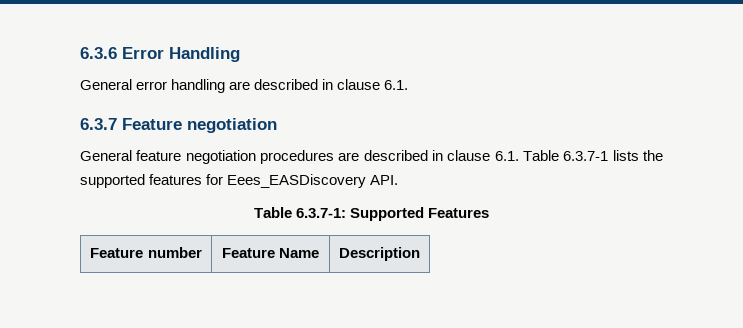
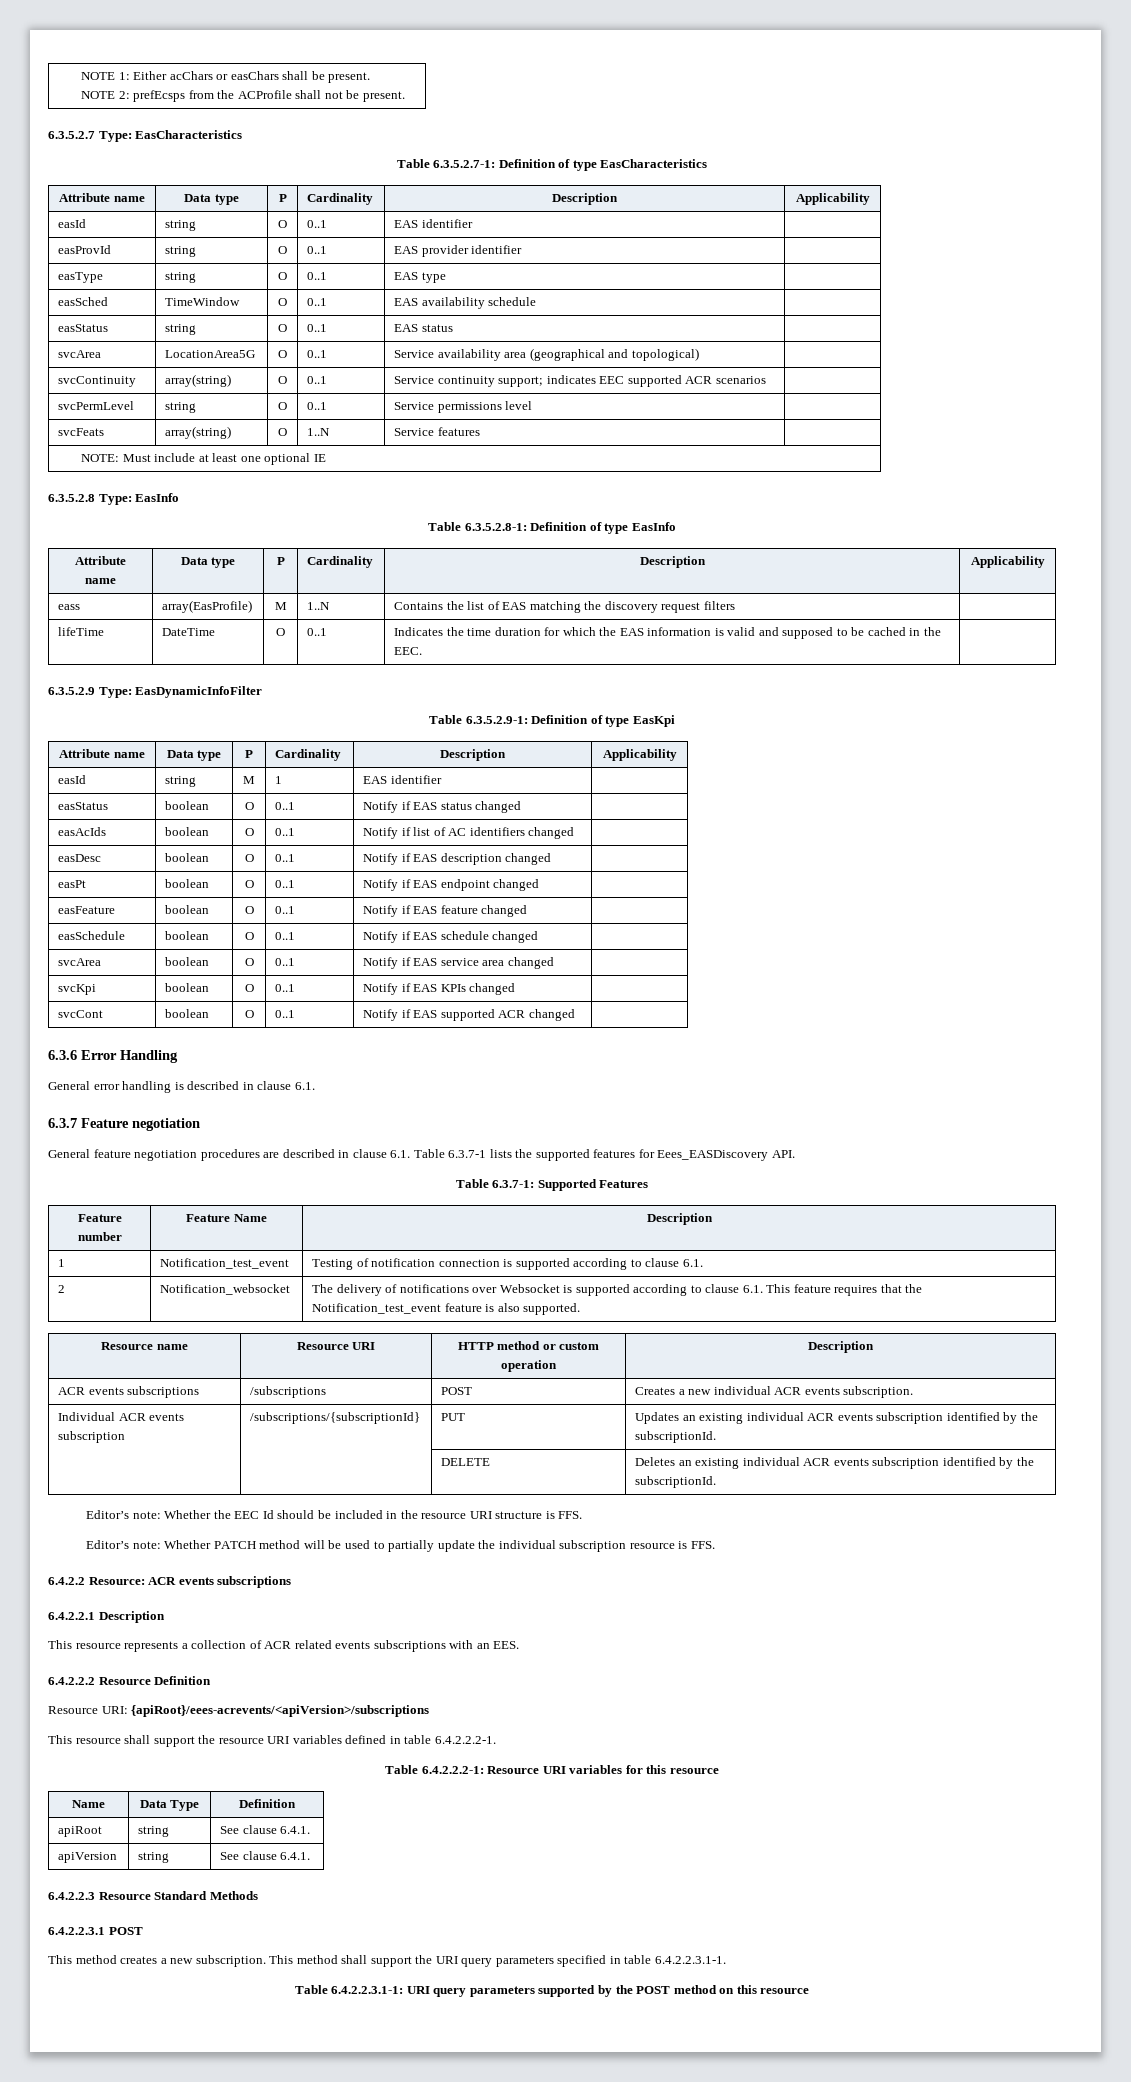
(80, 53) none -> [81,71,371,83] [81,90,405,102] [48,130,243,142] [396,159,708,171] [59,193,145,202] [184,194,239,205] [278,194,287,202] [307,193,374,205] [552,193,618,205] [795,193,870,205] [58,219,87,228] [165,220,197,231] [278,220,287,228] [307,220,328,228] [394,219,473,228] [58,245,112,254] [165,246,197,257] [278,246,287,254] [307,246,328,254] [394,245,523,257] [58,272,104,283] [165,272,197,283] [278,272,287,280] [307,272,328,280] [394,272,446,283] [58,297,109,306] [165,297,241,306] [278,298,287,306] [307,298,328,306] [394,297,537,309] [58,324,109,332] [165,324,197,335] [278,324,287,332] [307,324,328,332] [394,324,453,332] [58,350,102,358] [165,350,256,358] [278,350,287,358] [307,350,328,358] [394,348,699,361] [58,376,137,387] [165,374,232,387] [278,376,287,384] [307,376,328,384] [394,375,766,387] [58,401,135,410] [165,402,197,413] [278,402,287,410] [307,402,328,410] [394,401,533,413] [58,428,105,436] [165,426,232,439] [278,428,287,436] [307,428,331,436] [394,427,480,436] [81,453,326,465] [48,493,180,505] [428,522,676,534] [75,556,126,565] [85,578,116,584] [180,557,236,568] [276,557,285,565] [307,556,374,568] [639,556,706,568] [970,556,1045,568] [58,604,81,610] [162,600,253,613] [274,602,287,610] [307,602,331,610] [394,601,735,613] [58,627,105,636] [162,628,216,636] [276,628,285,636] [307,628,328,636] [394,627,941,639] [394,647,423,655] [48,686,263,698] [429,715,675,727] [59,749,145,758] [166,750,222,761] [245,750,253,758] [275,749,342,761] [440,749,506,761] [602,749,677,761] [58,775,87,784] [165,776,197,787] [243,776,255,784] [275,776,283,784] [363,775,442,784] [58,802,109,810] [165,801,210,810] [244,802,254,810] [275,802,296,810] [363,801,522,813] [58,827,107,836] [165,827,210,836] [244,828,254,836] [275,828,296,836] [363,827,575,839] [58,854,102,862] [165,853,210,862] [244,854,254,862] [275,854,296,862] [363,853,552,865] [58,880,87,888] [165,879,210,888] [244,880,254,888] [275,880,296,888] [363,879,540,891] [58,906,116,914] [165,905,210,914] [244,906,254,914] [275,906,296,914] [363,905,528,917] [58,931,126,940] [165,931,210,940] [244,932,254,940] [275,932,296,940] [363,931,539,943] [58,958,102,966] [165,957,210,966] [244,958,254,966] [275,958,296,966] [363,957,554,969] [58,984,97,995] [165,983,210,992] [244,984,254,992] [275,984,296,992] [363,983,516,995] [58,1010,104,1018] [165,1009,210,1018] [244,1010,254,1018] [275,1010,296,1018] [363,1009,575,1021] NOTE 1: Either acChars or easChars shall be present. // NOTE 2: prefEcsps from the ACProfile shall not be present. // 6.3.5.2.7 Type: EasCharacteristics // Table 6.3.5.2.7-1: Definition of type EasCharacteristics // Attribute name | Data type | P | Cardinality | Description | Applicability // easId | string | O | 0..1 | EAS identifier | // easProvId | string | O | 0..1 | EAS provider identifier | // easType | string | O | 0..1 | EAS type | // easSched | TimeWindow | O | 0..1 | EAS availability schedule | // easStatus | string | O | 0..1 | EAS status | // svcArea | LocationArea5G | O | 0..1 | Service availability area (geographical and topological) | // svcContinuity | array(string) | O | 0..1 | Service continuity support; indicates EEC supported ACR scenarios | // svcPermLevel | string | O | 0..1 | Service permissions level | // svcFeats | array(string) | O | 1..N | Service features | // NOTE: Must include at least one optional IE // 6.3.5.2.8 Type: EasInfo // Table 6.3.5.2.8-1: Definition of type EasInfo // Attribute name | Data type | P | Cardinality | Description | Applicability // eass | array(EasProfile) | M | 1..N | Contains the list of EAS matching the discovery request filters | // lifeTime | DateTime | O | 0..1 | Indicates the time duration for which the EAS information is valid and supposed to be cached in the EEC. | // 6.3.5.2.9 Type: EasDynamicInfoFilter // Table 6.3.5.2.9-1: Definition of type EasKpi // Attribute name | Data type | P | Cardinality | Description | Applicability // easId | string | M | 1 | EAS identifier | // easStatus | boolean | O | 0..1 | Notify if EAS status changed | // easAcIds | boolean | O | 0..1 | Notify if list of AC identifiers changed | // easDesc | boolean | O | 0..1 | Notify if EAS description changed | // easPt | boolean | O | 0..1 | Notify if EAS endpoint changed | // easFeature | boolean | O | 0..1 | Notify if EAS feature changed | // easSchedule | boolean | O | 0..1 | Notify if EAS schedule changed | // svcArea | boolean | O | 0..1 | Notify if EAS service area changed | // svcKpi | boolean | O | 0..1 | Notify if EAS KPIs changed | // svcCont | boolean | O | 0..1 | Notify if EAS supported ACR changed | //
[229,81,251,90] are -> [174,1082,184,1090] is
(420, 254) none -> [58,1259,66,1267] [160,1258,290,1269] [312,1258,703,1270] [58,1285,66,1293] [160,1284,291,1295] [312,1284,923,1296] [312,1303,581,1315] [101,1342,188,1350] [296,1342,376,1350] [457,1341,600,1350] [501,1360,557,1372] [808,1341,874,1353] [58,1386,200,1398] [250,1386,327,1398] [441,1387,473,1395] [635,1386,914,1398] [58,1412,185,1421] [58,1431,126,1443] [250,1412,421,1424] [441,1413,466,1421] [635,1412,1038,1424] [635,1431,717,1443] [441,1458,491,1466] [635,1457,1034,1469] [635,1476,717,1488] [86,1510,583,1519] [86,1540,715,1552] [48,1576,292,1588] [48,1611,165,1623] [48,1640,520,1652] [48,1676,212,1685] [48,1705,430,1717] [48,1735,496,1747] [385,1765,719,1774] [72,1800,105,1808] [139,1800,200,1811] [239,1799,296,1808] [58,1826,103,1837] [138,1826,170,1837] [220,1825,311,1834] [58,1852,118,1863] [138,1852,170,1863] [220,1851,311,1860] [48,1891,258,1900] [48,1927,143,1935] [48,1955,726,1967] [294,1985,810,1997] // 1 | Notification_test_event | Testing of notification connection is supported according to clause 6.1. // 2 | Notification_websocket | The delivery of notifications over Websocket is supported according to clause 6.1. This feature requires that the Notification_test_event feature is also supported. // Resource name | Resource URI | HTTP method or custom operation | Description // ACR events subscriptions | /subscriptions | POST | Creates a new individual ACR events subscription. // Individual ACR events subscription | /subscriptions/{subscriptionId} | PUT | Updates an existing individual ACR events subscription identified by the subscriptionId. // | | DELETE | Deletes an existing individual ACR events subscription identified by the subscriptionId. // Editor’s note: Whether the EEC Id should be included in the resource URI structure is FFS. // Editor’s note: Whether PATCH method will be used to partially update the individual subscription resource is FFS. // 6.4.2.2 Resource: ACR events subscriptions // 6.4.2.2.1 Description // This resource represents a collection of ACR related events subscriptions with an EES. // 6.4.2.2.2 Resource Definition // Resource URI: {apiRoot}/eees-acrevents/<apiVersion>/subscriptions // This resource shall support the resource URI variables defined in table 6.4.2.2.2-1. // Table 6.4.2.2.2-1: Resource URI variables for this resource // Name | Data Type | Definition // apiRoot | string | See clause 6.4.1. // apiVersion | string | See clause 6.4.1. // 6.4.2.2.3 Resource Standard Methods // 6.4.2.2.3.1 POST // This method creates a new subscription. This method shall support the URI query parameters specified in table 6.4.2.2.3.1-1. // Table 6.4.2.2.3.1-1: URI query parameters supported by the POST method on this resource

